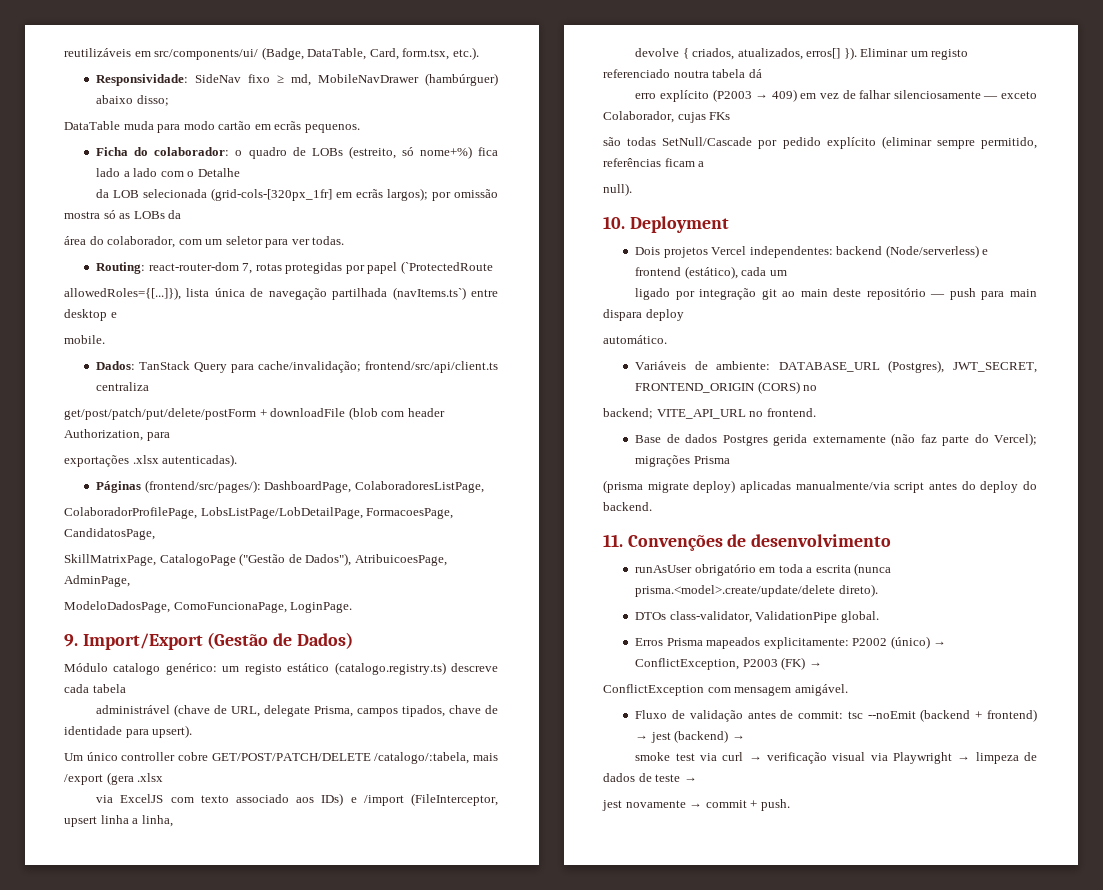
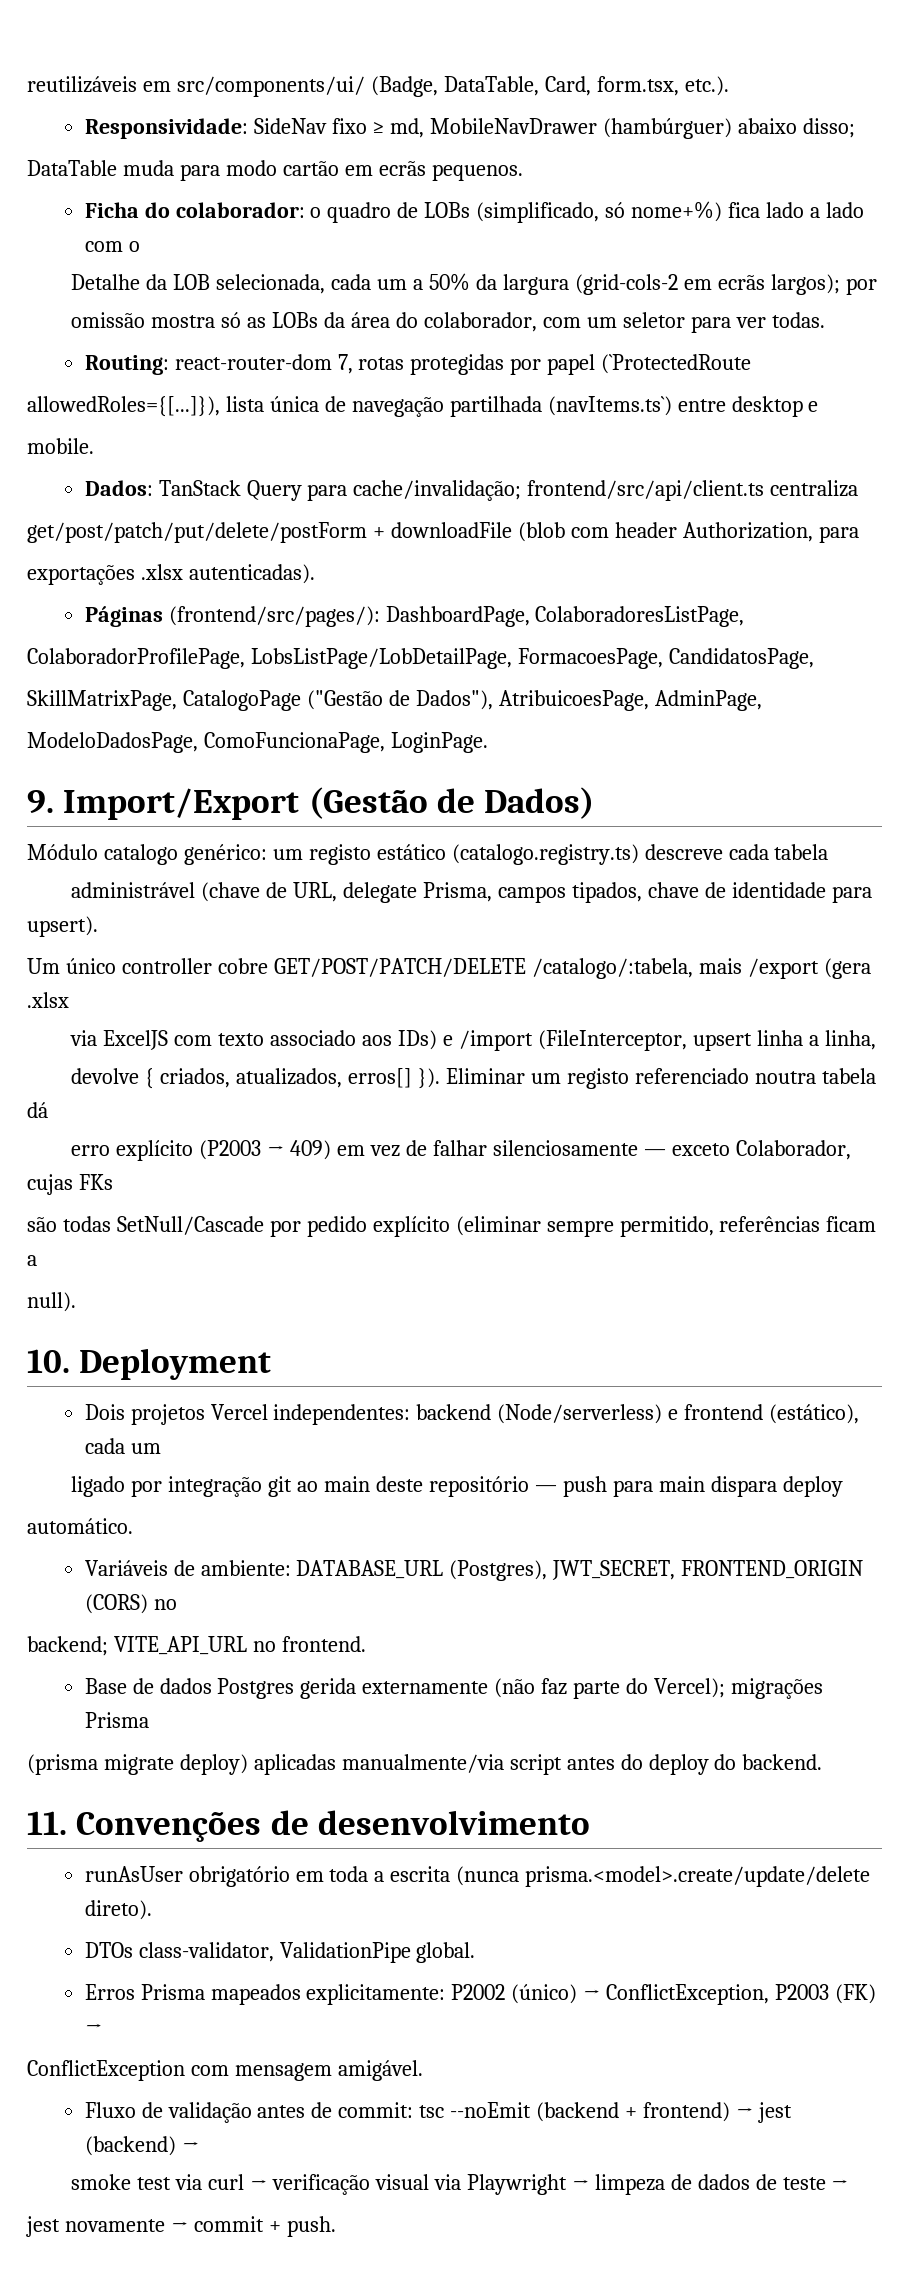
[348,146,396,159] (estreito, -> [476,202,600,223] (simplificado,
(195, 174) none -> (140, 246) //
(240, 172) // -> (141, 282) none
[143,188,333,201] selecionada (grid-cols-[320px_1fr] -> [216,273,678,295] selecionada, cada um a 50% da largura (grid-cols-2
(452, 196) none -> (877, 286) //
(182, 214) // -> (346, 320) none

